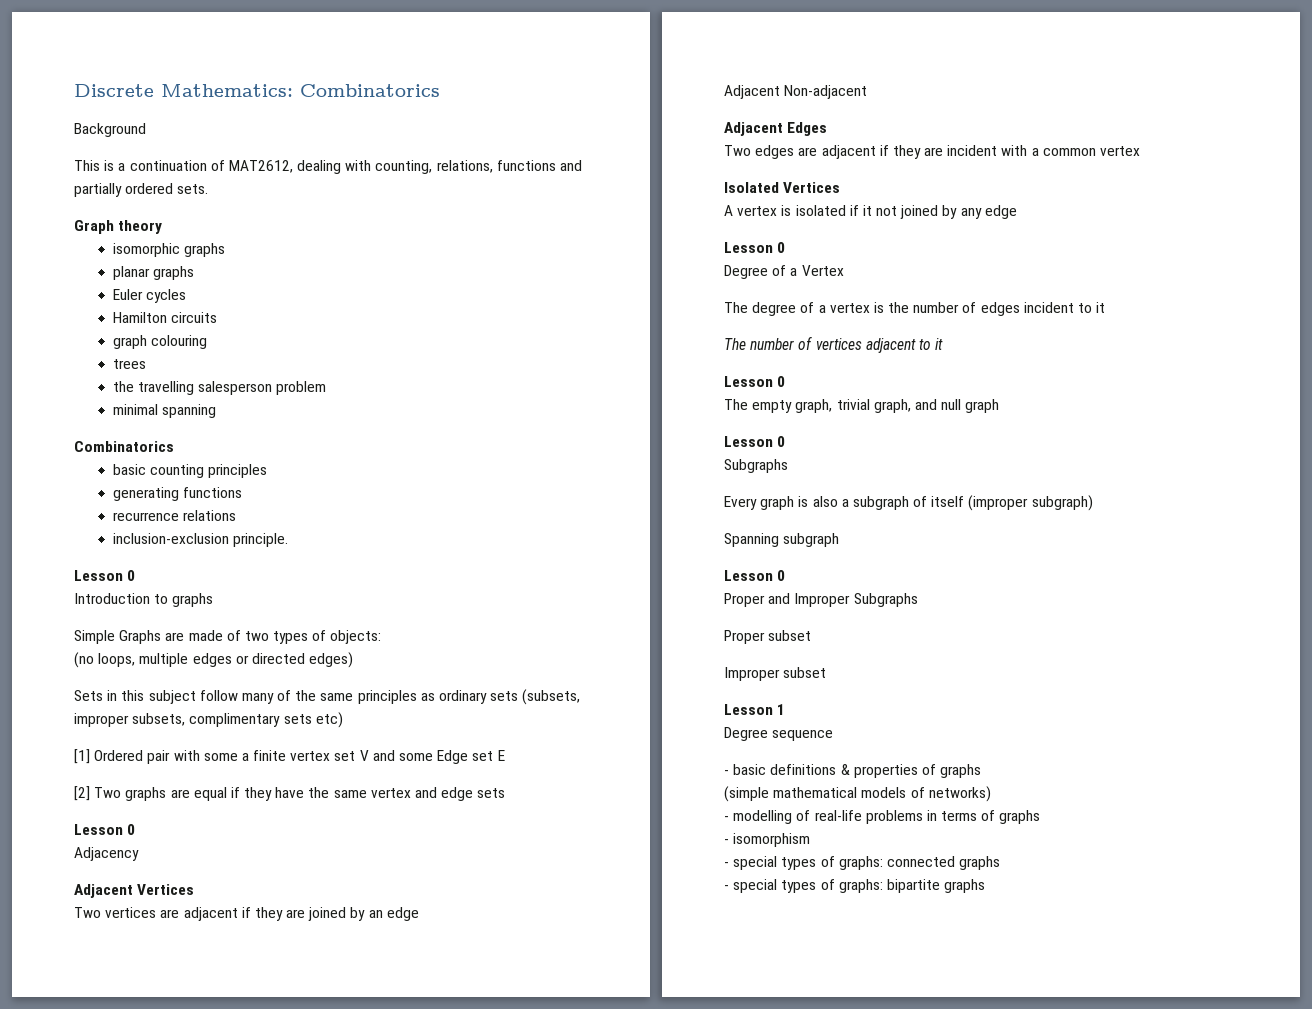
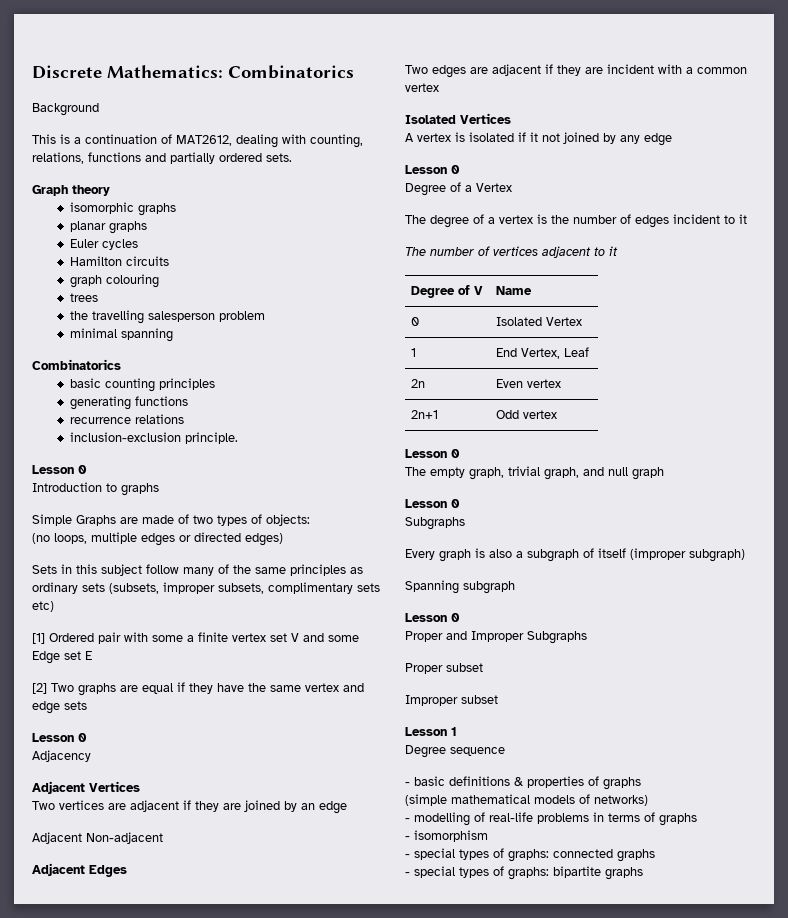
(944, 344) none -> [410,285,483,298] [495,286,532,295] [410,317,419,326] [495,317,582,326] [410,348,416,357] [495,347,589,359] [410,379,425,388] [495,379,561,388] [410,410,438,419] [495,410,557,419] // Degree of V | Name // 0 | Isolated Vertex // 1 | End Vertex, Leaf // 2n | Even vertex // 2n+1 | Odd vertex

